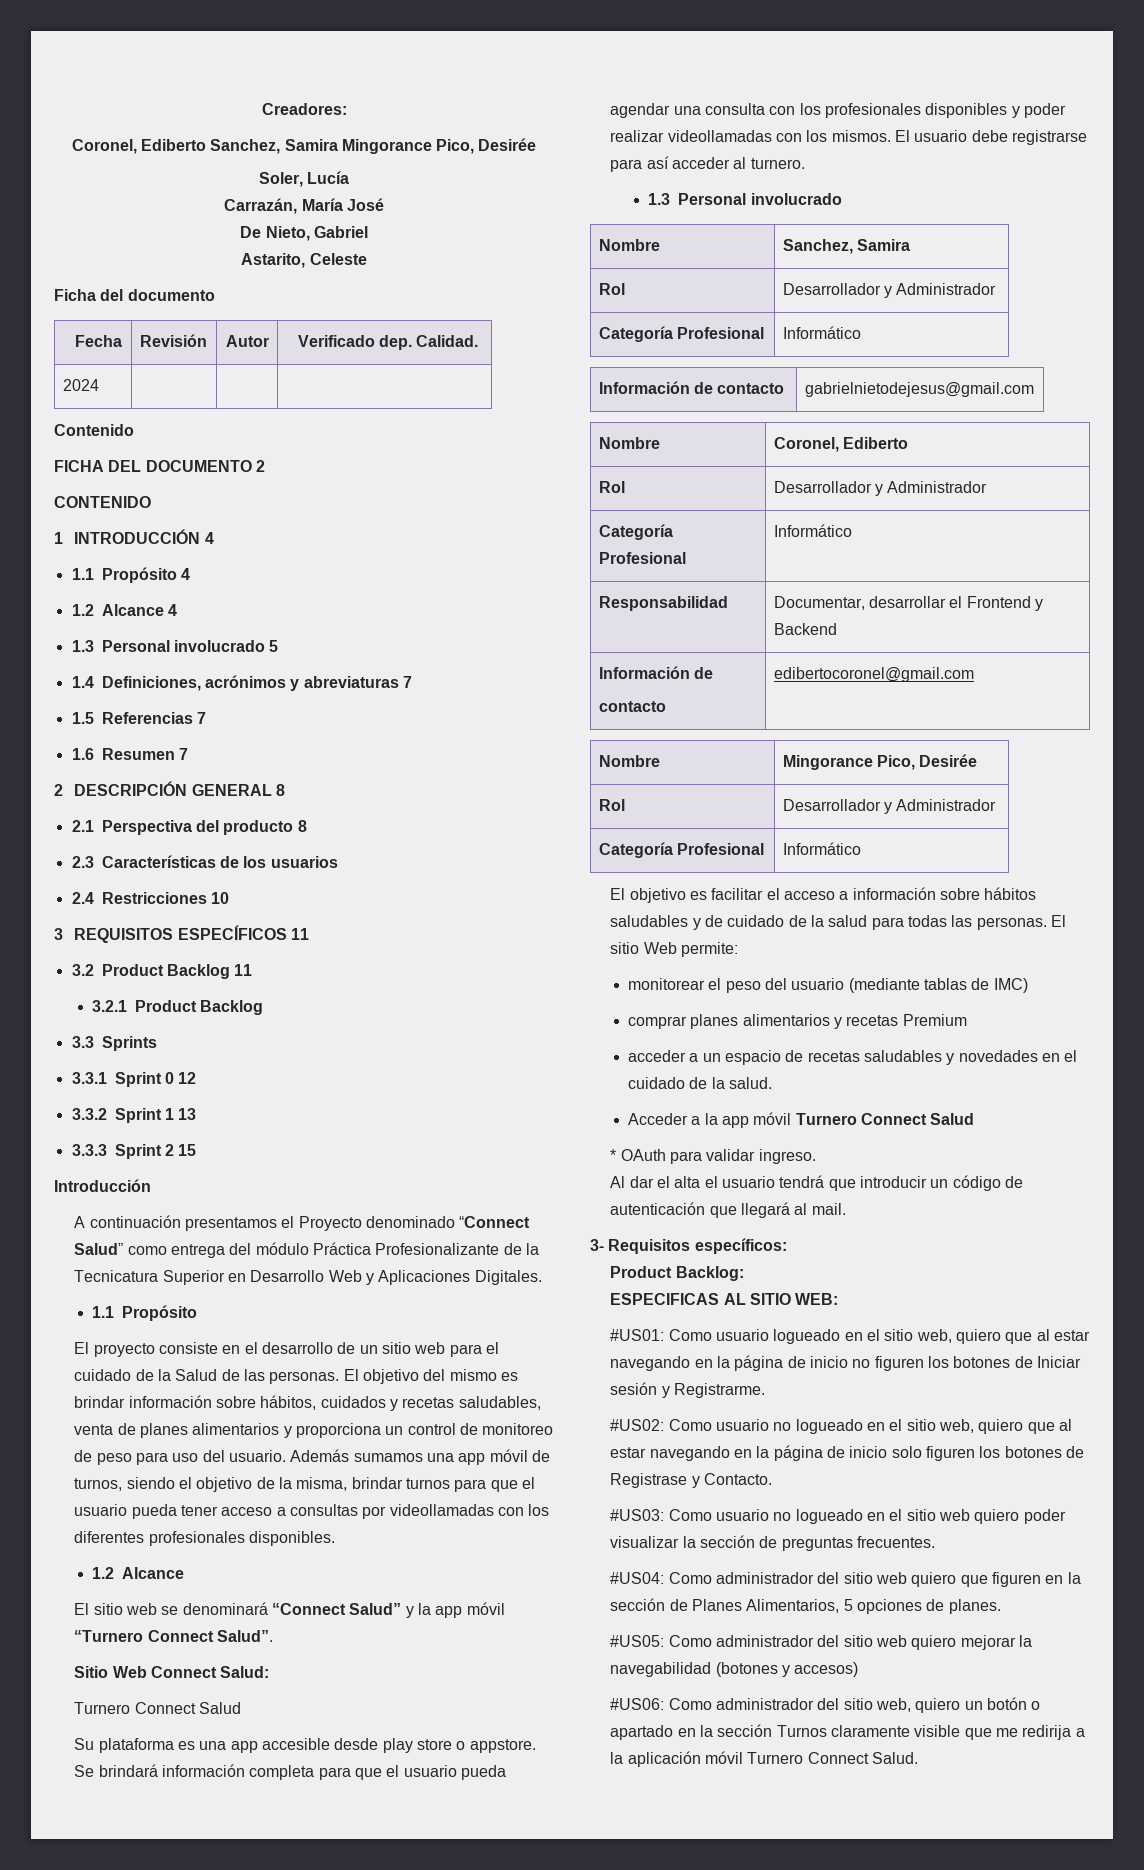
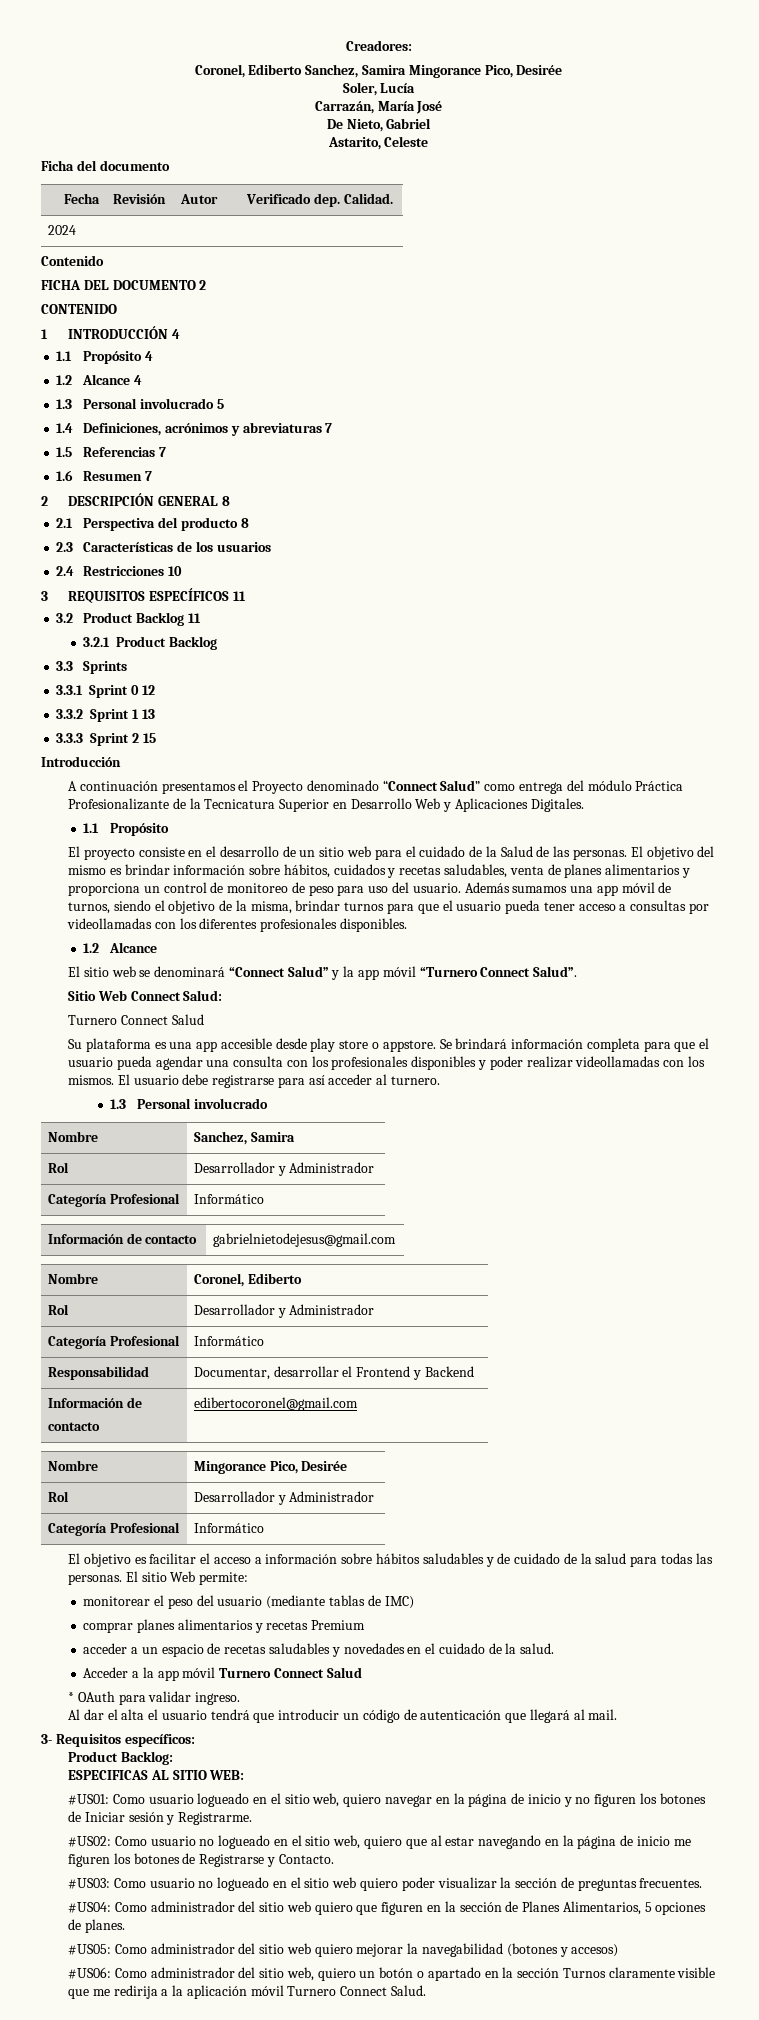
[1005,1329,1090,1344] [610,1355,848,1371] que al estar navegando en la página de inicio -> [384,1793,572,1807] navegar en la página de inicio y
[891,1446,1084,1461] [610,1473,688,1488] solo figuren los botones de Registrase -> [673,1839,691,1846] [67,1853,265,1867] me figuren los botones de Registrarse

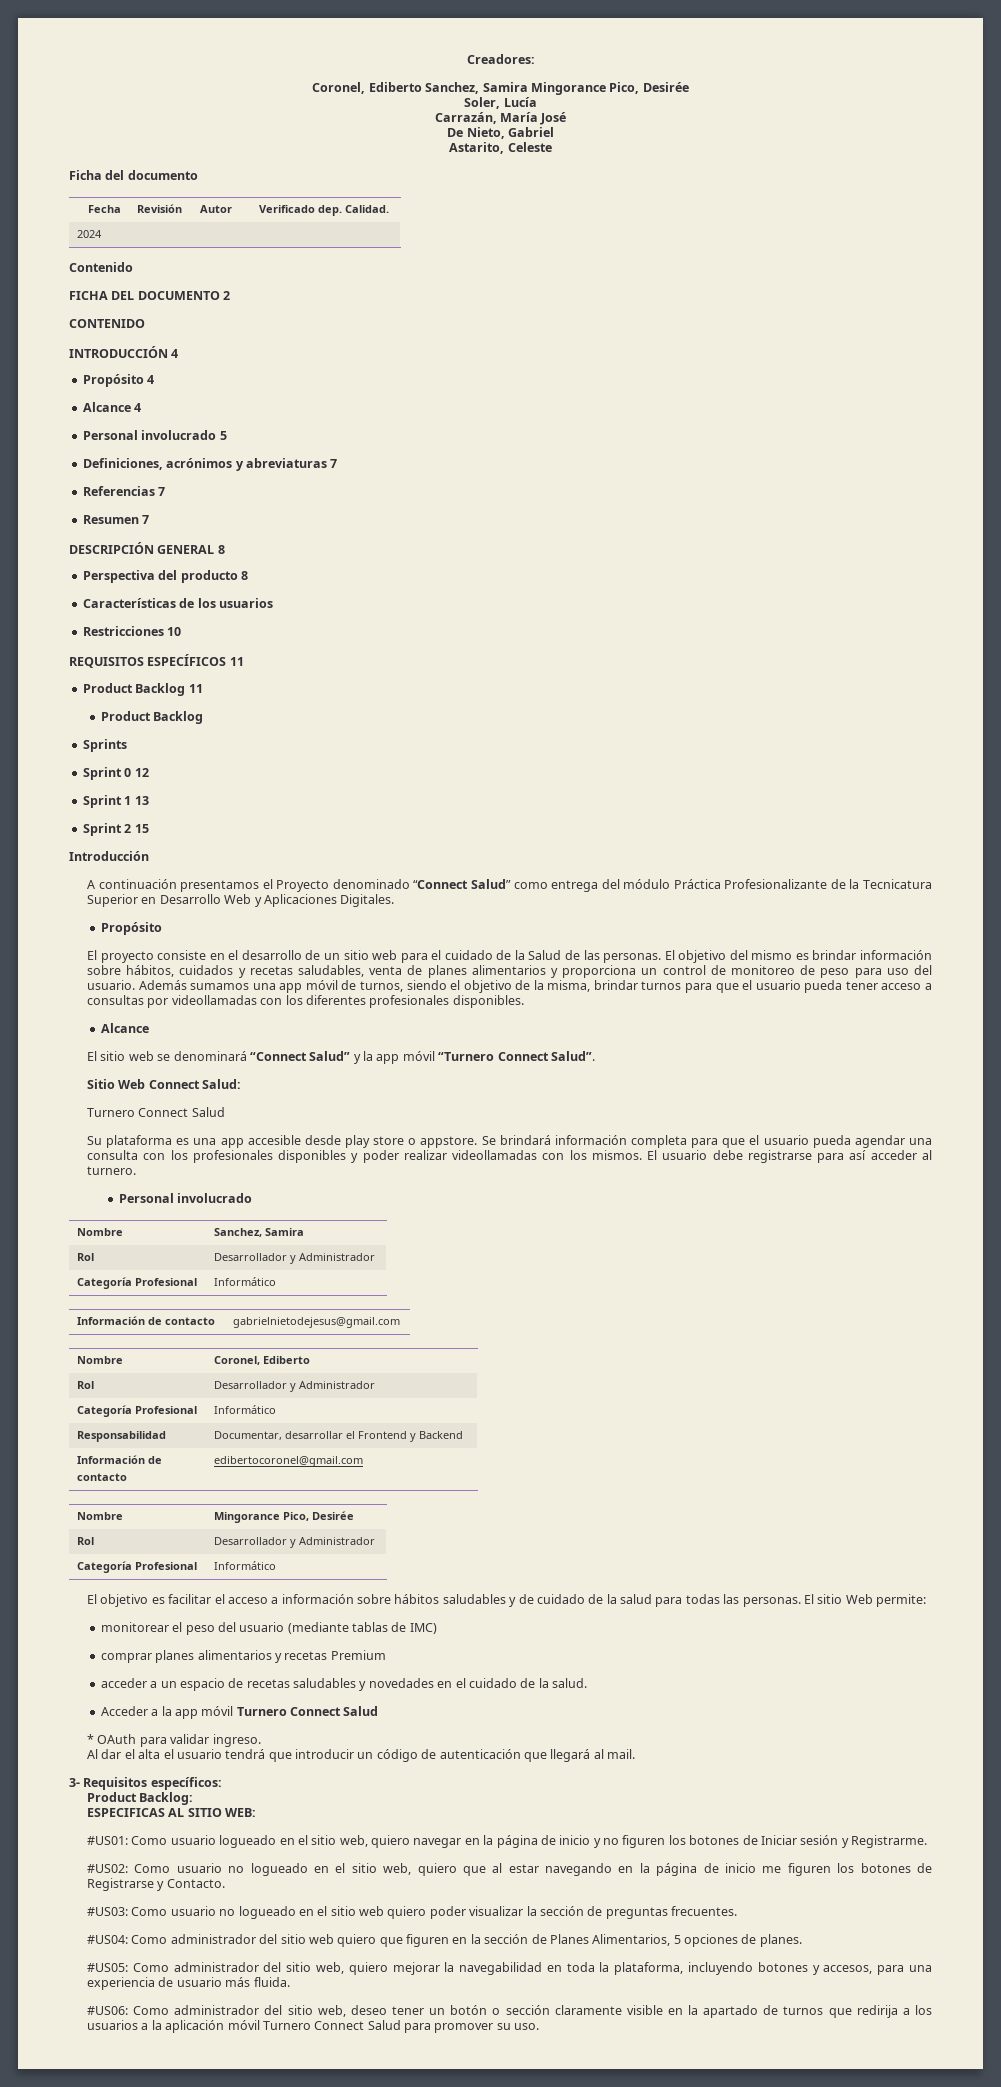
[41,329,48,339] 1 -> (145, 323) none
[56,351,73,361] 1.1 -> (179, 353) none
[56,375,73,385] 1.2 -> (155, 379) none
[56,399,73,409] 1.3 -> (142, 407) none
[56,423,74,433] 1.4 -> (227, 435) none
[56,447,73,457] 1.5 -> (338, 463) none
[56,470,74,481] 1.6 -> (166, 491) none
[41,496,48,506] 2 -> (150, 519) none
[56,518,74,528] 2.1 -> (225, 549) none
[56,542,74,552] 2.3 -> (248, 575) none
[56,566,75,576] 2.4 -> (273, 603) none
[41,591,48,601] 3 -> (182, 631) none
[56,613,74,623] 3.2 -> (244, 661) none
[83,637,111,647] 3.2.1 -> (203, 688) none
[56,661,74,671] 3.3 -> (204, 717) none
[56,685,84,695] 3.3.1 -> (127, 745) none
[56,709,84,719] 3.3.2 -> (149, 772) none
[56,733,84,743] 3.3.3 -> (149, 800) none
[83,823,100,833] 1.1 -> (395, 900) none
[83,943,100,953] 1.2 -> (524, 1001) none
[110,1099,127,1109] 1.3 -> (137, 1170) none
[286,1943,311,1954] web -> [315,1962,344,1974] web,
[506,1943,619,1957] (botones y accesos) -> [546,1962,933,1975] [87,1977,290,1990] en toda la plataforma, incluyendo botones y accesos, para una experiencia de usuario más fluida.
[317,1968,356,1981] quiero -> [350,2005,424,2015] deseo tener
[427,1967,716,1981] [67,1985,158,1999] apartado en la sección Turnos claramente visible que me redirija -> [505,2005,932,2018] [87,2020,139,2030] sección claramente visible en la apartado de turnos que redirija a los usuarios
[390,1985,426,1996] Salud. -> [367,2020,540,2033] Salud para promover su uso.

